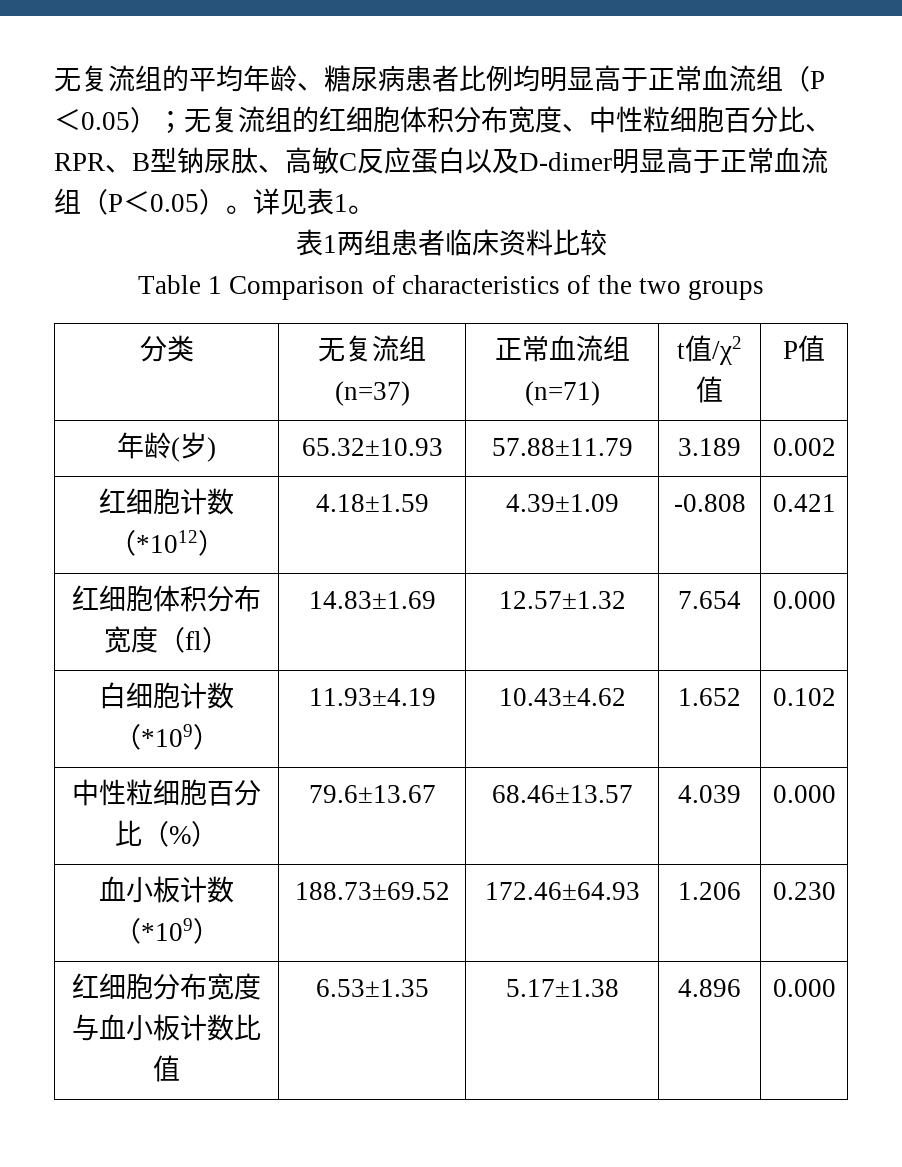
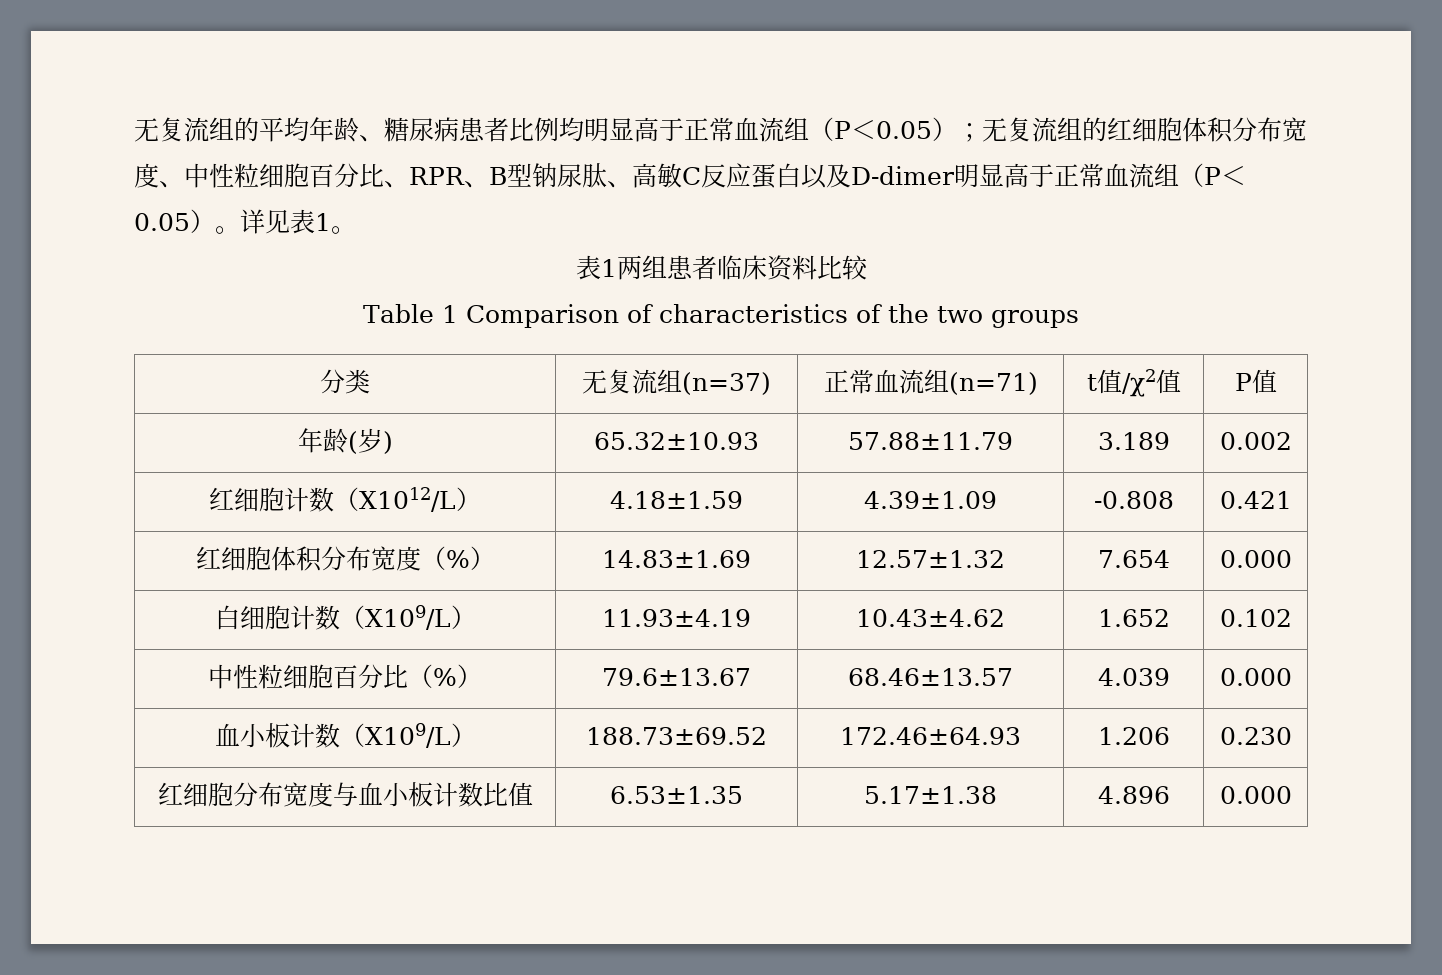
[135,530,198,553] *1012 -> [359,487,456,512] X1012/L
[185,631,202,650] fl -> [445,550,470,568] %
[140,724,193,747] *109 -> [364,605,451,630] X109/L
[140,918,193,941] *109 -> [364,723,451,748] X109/L

